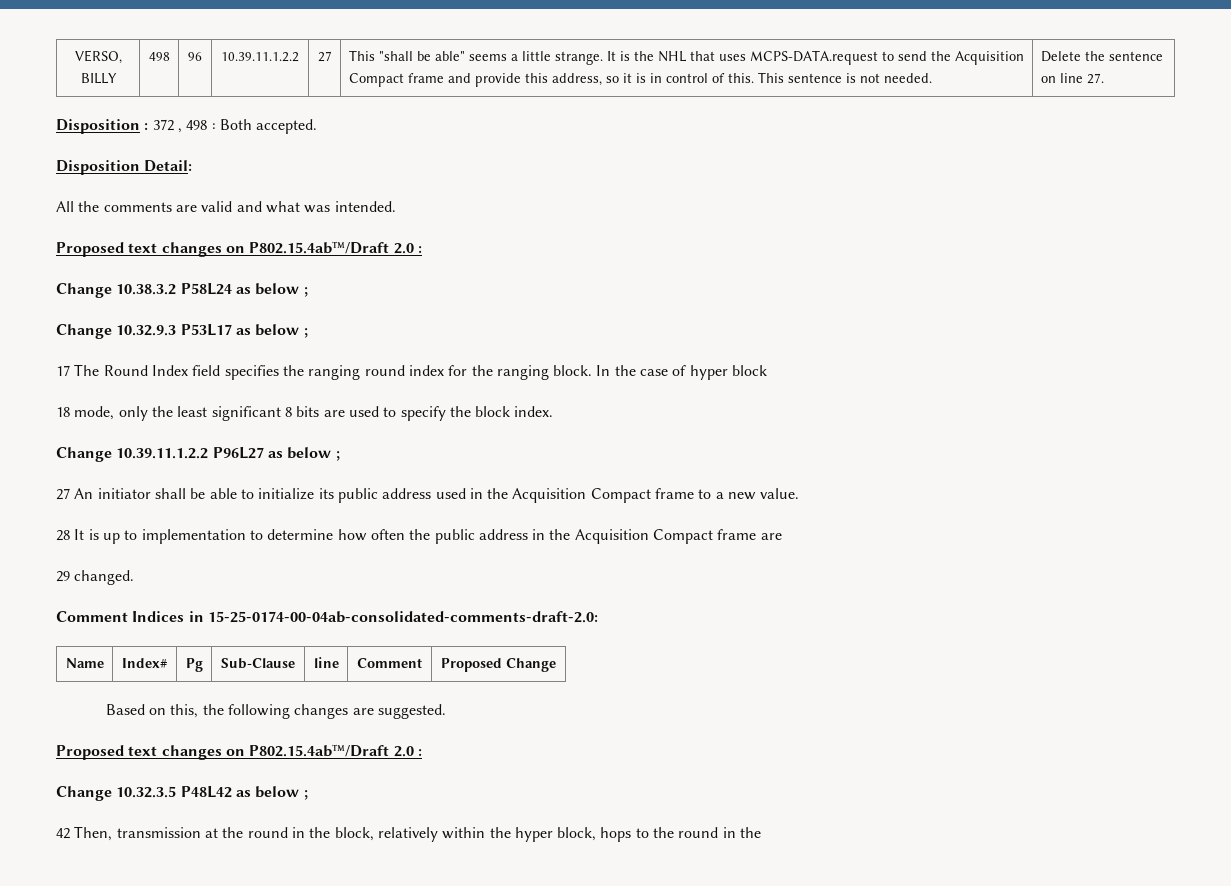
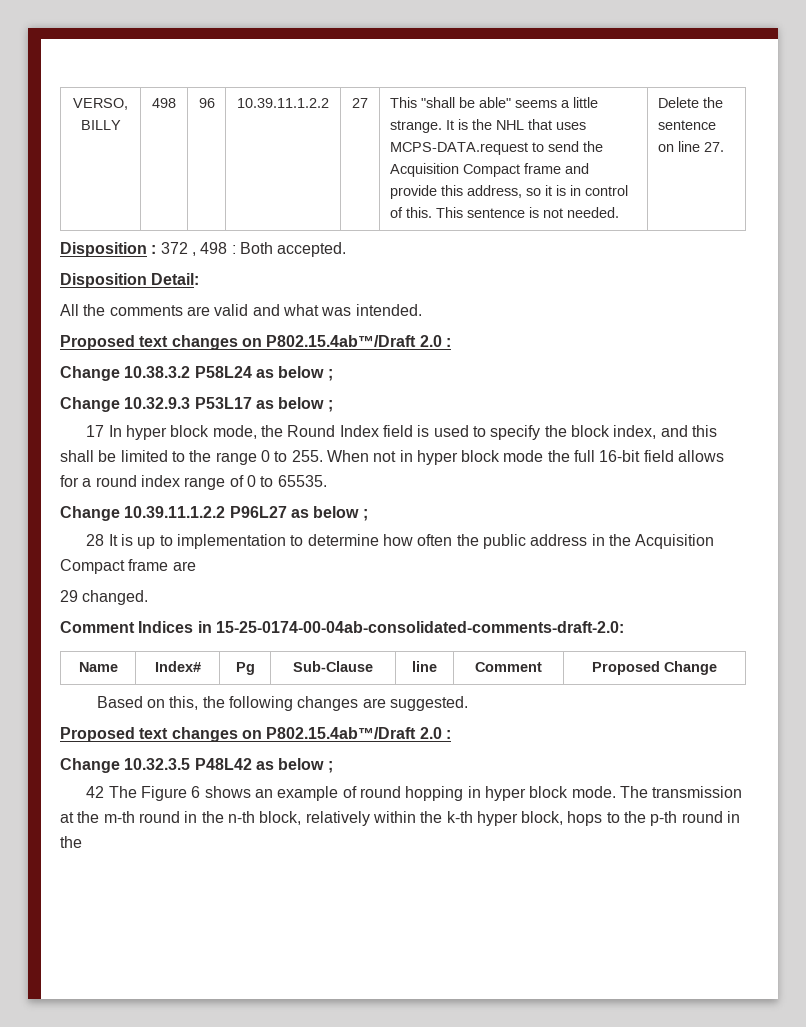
[74,364,768,380] [56,406,345,421] The Round Index field specifies the ranging round index for the ranging block. In the case of hyper block // 18 mode, only the least significant 8 bits are -> [108,425,430,440] In hyper block mode, the Round Index field is
[514,406,554,417] index. -> [613,425,717,439] [60,450,725,465] [60,475,327,490] index, and this shall be limited to the range 0 to 255. When not in hyper block mode the full 16-bit field allows for a round index range of 0 to 65535.
[56,488,800,503] // 27 An initiator shall be able to initialize its public address used in the Acquisition Compact frame to a new value. -> (368, 515) none
[74,826,113,841] Then, -> [108,786,648,801] The Figure 6 shows an example of round hopping in hyper block mode. The
[247,827,331,838] round in the -> [103,811,255,823] m-th round in the n-th
(511, 832) none -> [446,811,473,823] k-th
(675, 832) none -> [650,811,678,826] p-th

